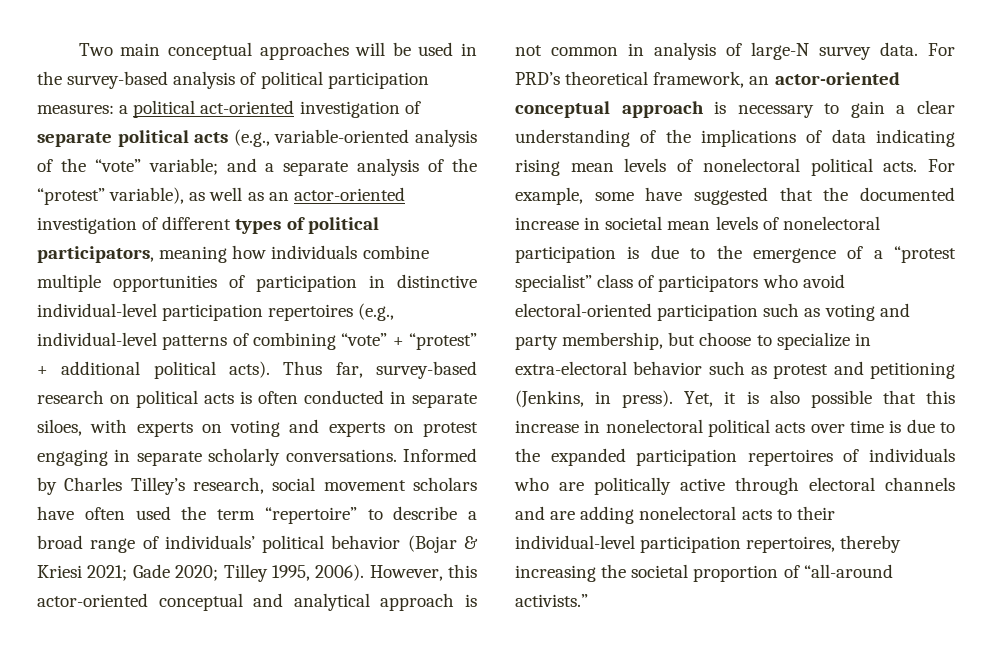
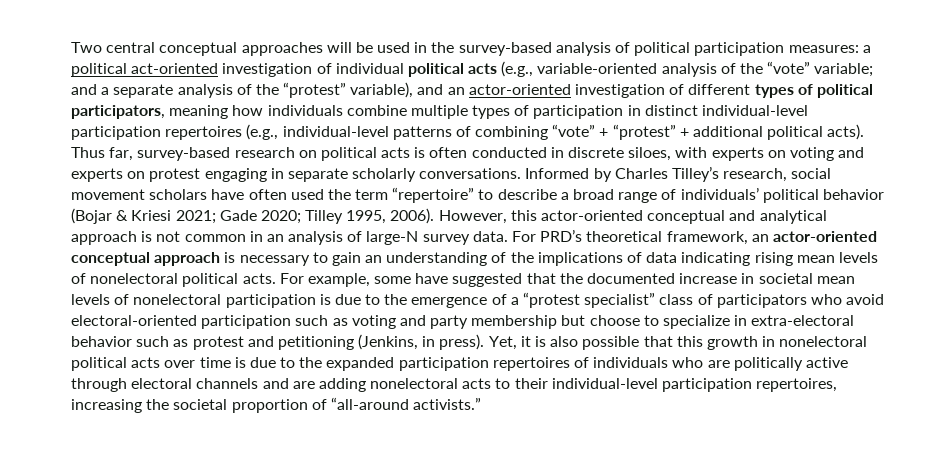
[120,43,161,56] main -> [106,42,156,53] central
[37,132,112,147] separate -> [335,63,404,74] individual
[189,187,264,201] as well as -> [417,84,444,95] and
[113,275,217,292] opportunities -> [472,105,511,119] types
[397,274,477,288] distinctive -> [644,105,698,116] distinct
[412,393,477,408] separate -> [568,147,625,158] discrete
(644, 49) none -> [266,234,284,242] an
[896,100,955,114] a clear -> [365,255,383,263] an
[562,332,664,350] membership, -> [471,315,558,329] membership
[515,420,579,433] increase -> [706,336,758,350] growth
[840,535,902,553] thereby -> (838, 385) none

